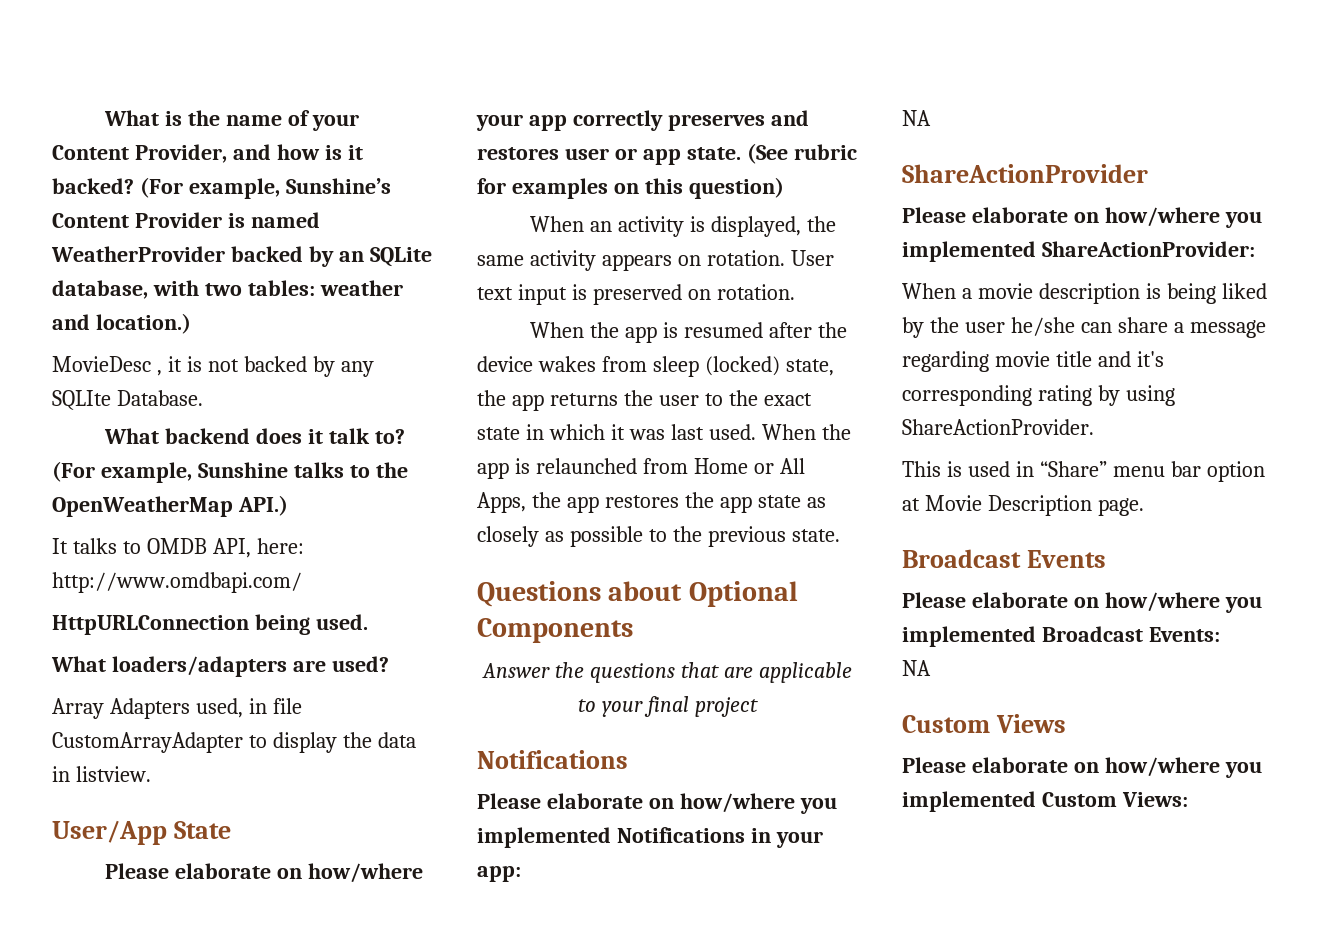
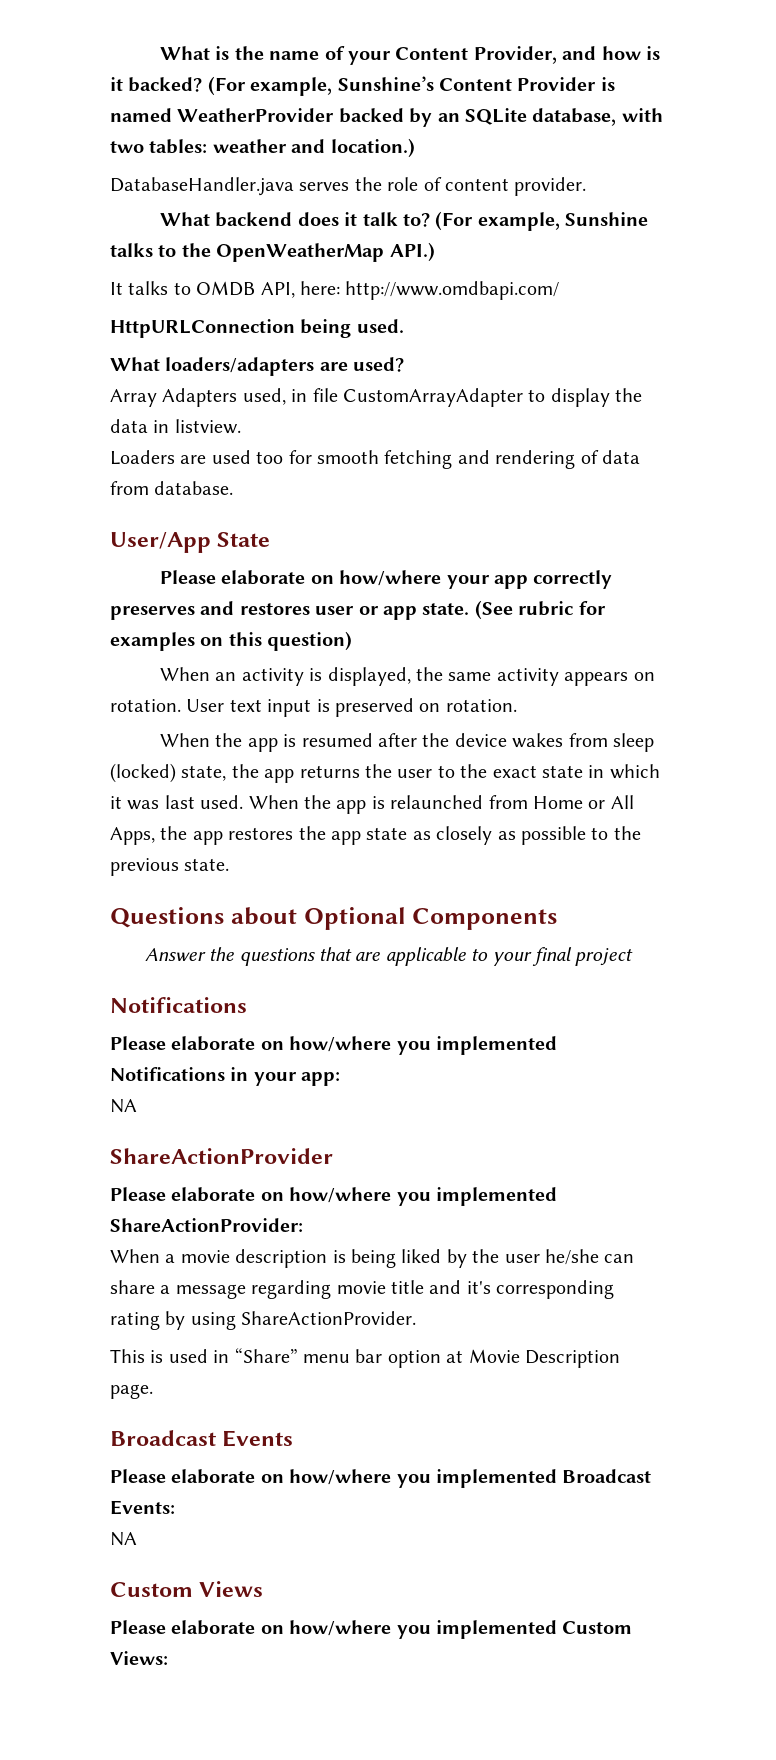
[52,356,374,377] [52,390,203,410] MovieDesc , it is not backed by any SQLIte Database. -> [110,177,587,196] DatabaseHandler.java serves the role of content provider.
(151, 774) none -> [110,450,640,469] [110,481,234,495] // Loaders are used too for smooth fetching and rendering of data from database.

